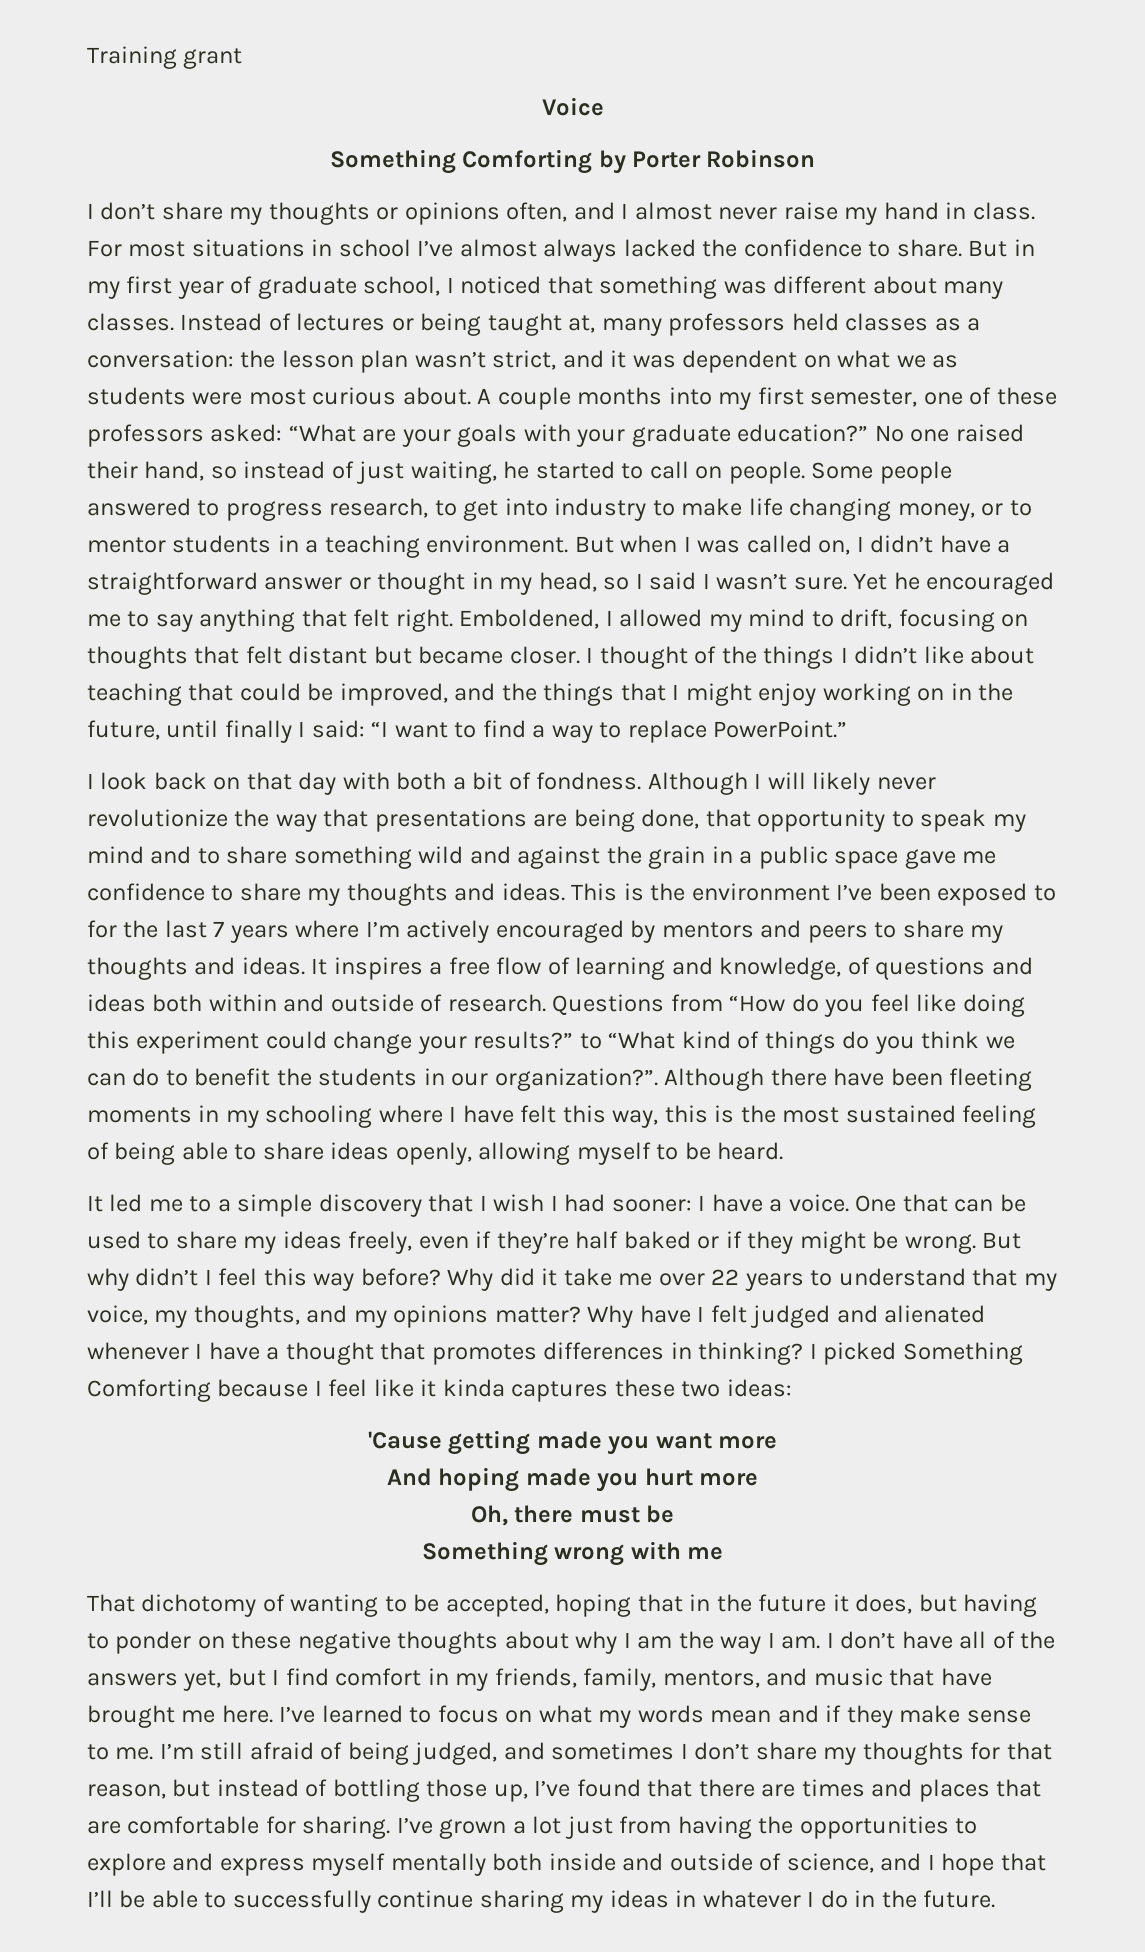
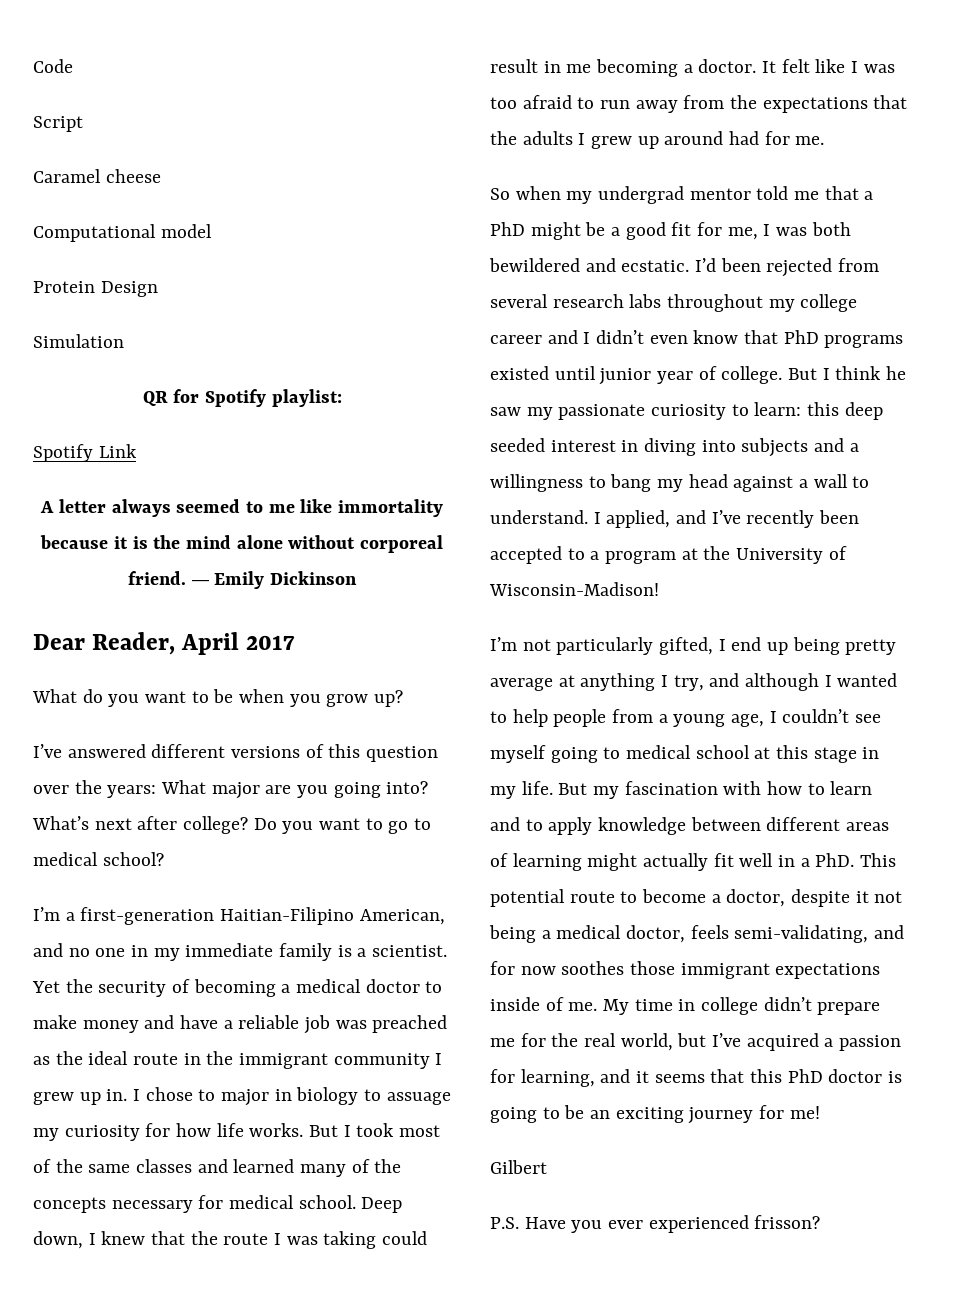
[87,46,243,69] [541,97,604,116] [329,149,816,174] [87,202,1035,225] [87,239,1035,262] [87,276,1004,299] [87,313,981,336] [87,350,959,373] [87,387,1057,410] [87,424,1024,447] [87,461,952,484] [87,498,1032,521] [87,535,1011,558] [87,572,1055,595] [87,609,1029,632] [87,646,1035,669] [87,683,1014,706] [87,720,848,743] [87,772,936,795] [87,809,1026,832] [87,846,997,869] [87,883,1056,906] [87,920,1004,943] [87,957,1033,980] [87,994,1025,1017] [87,1031,1015,1054] [87,1068,1033,1091] [87,1105,1037,1128] [87,1142,784,1165] [87,1194,1026,1217] [87,1231,1022,1254] [87,1268,1057,1291] [87,1305,986,1328] [87,1342,1023,1365] [87,1379,792,1402] [367,1430,778,1455] [386,1467,759,1492] [470,1505,675,1526] [421,1541,724,1566] [87,1594,1038,1617] [87,1631,1056,1654] [87,1668,992,1691] [87,1705,1031,1728] [87,1742,1052,1765] [87,1779,1042,1802] [87,1816,978,1839] [87,1853,1046,1876] [87,1890,996,1913] Training grant // Voice // Something Comforting by Porter Robinson // I don’t share my thoughts or opinions often, and I almost never raise my hand in class. For most situations in school I’ve almost always lacked the confidence to share. But in my first year of graduate school, I noticed that something was different about many classes. Instead of lectures or being taught at, many professors held classes as a conversation: the lesson plan wasn’t strict, and it was dependent on what we as students were most curious about. A couple months into my first semester, one of these professors asked: “What are your goals with your graduate education?” No one raised their hand, so instead of just waiting, he started to call on people. Some people answered to progress research, to get into industry to make life changing money, or to mentor students in a teaching environment. But when I was called on, I didn’t have a straightforward answer or thought in my head, so I said I wasn’t sure. Yet he encouraged me to say anything that felt right. Emboldened, I allowed my mind to drift, focusing on thoughts that felt distant but became closer. I thought of the things I didn’t like about teaching that could be improved, and the things that I might enjoy working on in the future, until finally I said: “I want to find a way to replace PowerPoint.” // I look back on that day with both a bit of fondness. Although I will likely never revolutionize the way that presentations are being done, that opportunity to speak my mind and to share something wild and against the grain in a public space gave me confidence to share my thoughts and ideas. This is the environment I’ve been exposed to for the last 7 years where I’m actively encouraged by mentors and peers to share my thoughts and ideas. It inspires a free flow of learning and knowledge, of questions and ideas both within and outside of research. Questions from “How do you feel like doing this experiment could change your results?” to “What kind of things do you think we can do to benefit the students in our organization?”. Although there have been fleeting moments in my schooling where I have felt this way, this is the most sustained feeling of being able to share ideas openly, allowing myself to be heard. // It led me to a simple discovery that I wish I had sooner: I have a voice. One that can be used to share my ideas freely, even if they’re half baked or if they might be wrong. But why didn’t I feel this way before? Why did it take me over 22 years to understand that my voice, my thoughts, and my opinions matter? Why have I felt judged and alienated whenever I have a thought that promotes differences in thinking? I picked Something Comforting because I feel like it kinda captures these two ideas: // 'Cause getting made you want more // And hoping made you hurt more // Oh, there must be // Something wrong with me // That dichotomy of wanting to be accepted, hoping that in the future it does, but having to ponder on these negative thoughts about why I am the way I am. I don’t have all of the answers yet, but I find comfort in my friends, family, mentors, and music that have brought me here. I’ve learned to focus on what my words mean and if they make sense to me. I’m still afraid of being judged, and sometimes I don’t share my thoughts for that reason, but instead of bottling those up, I’ve found that there are times and places that are comfortable for sharing. I’ve grown a lot just from having the opportunities to explore and express myself mentally both inside and outside of science, and I hope that I’ll be able to successfully continue sharing my ideas in whatever I do in the future. -> [33,59,73,73] [33,116,83,132] [33,169,161,183] [33,224,212,242] [33,281,158,297] [33,334,124,348] [142,389,342,407] [33,444,137,462] [40,499,443,517] [40,535,443,553] [127,571,358,589] [33,632,296,655] [32,689,404,707] [33,744,439,762] [33,780,429,799] [32,816,432,834] [33,852,164,866] [33,907,445,925] [33,943,448,961] [32,979,443,997] [33,1015,448,1034] [33,1051,443,1069] [33,1087,451,1106] [33,1123,441,1141] [33,1159,402,1177] [33,1195,403,1213] [33,1231,428,1249] [490,59,895,77] [490,95,908,113] [490,131,825,149] [490,186,874,204] [490,222,851,240] [489,258,880,277] [490,294,858,312] [490,330,904,348] [490,366,907,385] [490,402,883,420] [490,438,859,457] [490,474,870,492] [490,510,860,528] [490,546,847,564] [489,582,659,596] [490,637,897,655] [490,673,898,691] [490,709,882,727] [490,745,880,763] [490,781,873,799] [490,817,890,835] [490,853,897,871] [490,889,903,907] [489,925,905,943] [490,961,881,979] [490,997,881,1015] [490,1033,902,1051] [490,1069,903,1087] [490,1105,820,1124] [490,1160,547,1174] [490,1215,821,1233] Code // Script // Caramel cheese // Computational model // Protein Design // Simulation // QR for Spotify playlist: // Spotify Link // A letter always seemed to me like immortality because it is the mind alone without corporeal friend. ― Emily Dickinson // Dear Reader, April 2017 // What do you want to be when you grow up? // I’ve answered different versions of this question over the years: What major are you going into? What’s next after college? Do you want to go to medical school? // I’m a first-generation Haitian-Filipino American, and no one in my immediate family is a scientist. Yet the security of becoming a medical doctor to make money and have a reliable job was preached as the ideal route in the immigrant community I grew up in. I chose to major in biology to assuage my curiosity for how life works. But I took most of the same classes and learned many of the concepts necessary for medical school. Deep down, I knew that the route I was taking could result in me becoming a doctor. It felt like I was too afraid to run away from the expectations that the adults I grew up around had for me. // So when my undergrad mentor told me that a PhD might be a good fit for me, I was both bewildered and ecstatic. I’d been rejected from several research labs throughout my college career and I didn’t even know that PhD programs existed until junior year of college. But I think he saw my passionate curiosity to learn: this deep seeded interest in diving into subjects and a willingness to bang my head against a wall to understand. I applied, and I’ve recently been accepted to a program at the University of Wisconsin-Madison! // I’m not particularly gifted, I end up being pretty average at anything I try, and although I wanted to help people from a young age, I couldn’t see myself going to medical school at this stage in my life. But my fascination with how to learn and to apply knowledge between different areas of learning might actually fit well in a PhD. This potential route to become a doctor, despite it not being a medical doctor, feels semi-validating, and for now soothes those immigrant expectations inside of me. My time in college didn’t prepare me for the real world, but I’ve acquired a passion for learning, and it seems that this PhD doctor is going to be an exciting journey for me! // Gilbert // P.S. Have you ever experienced frisson?

